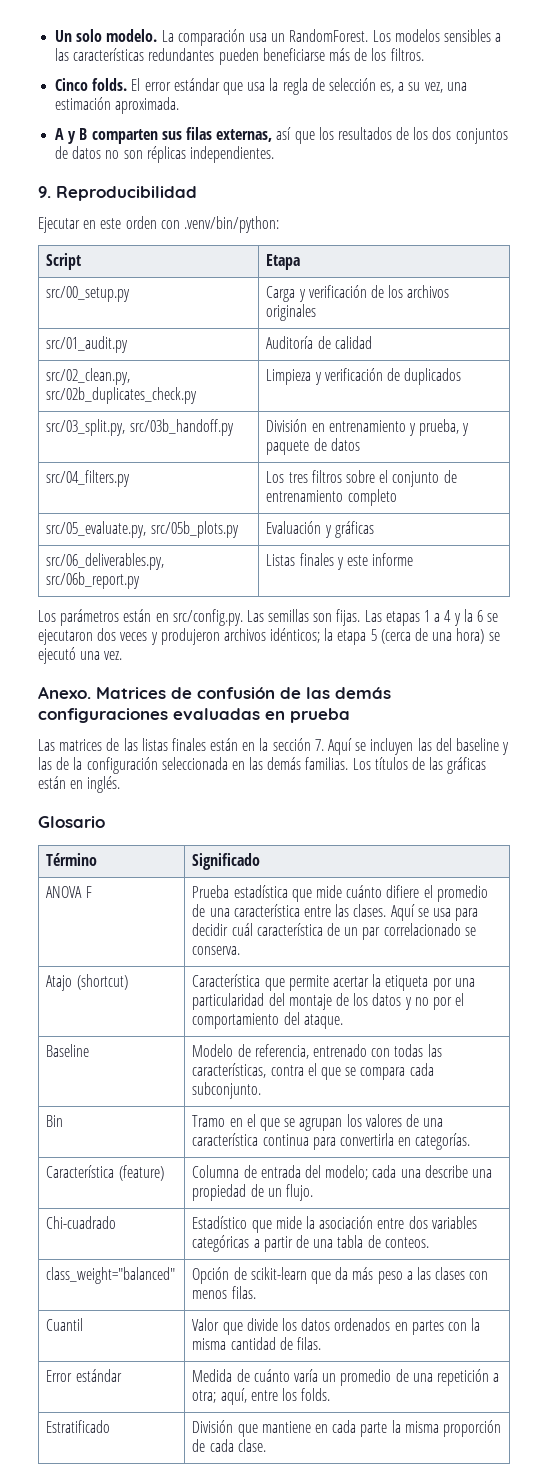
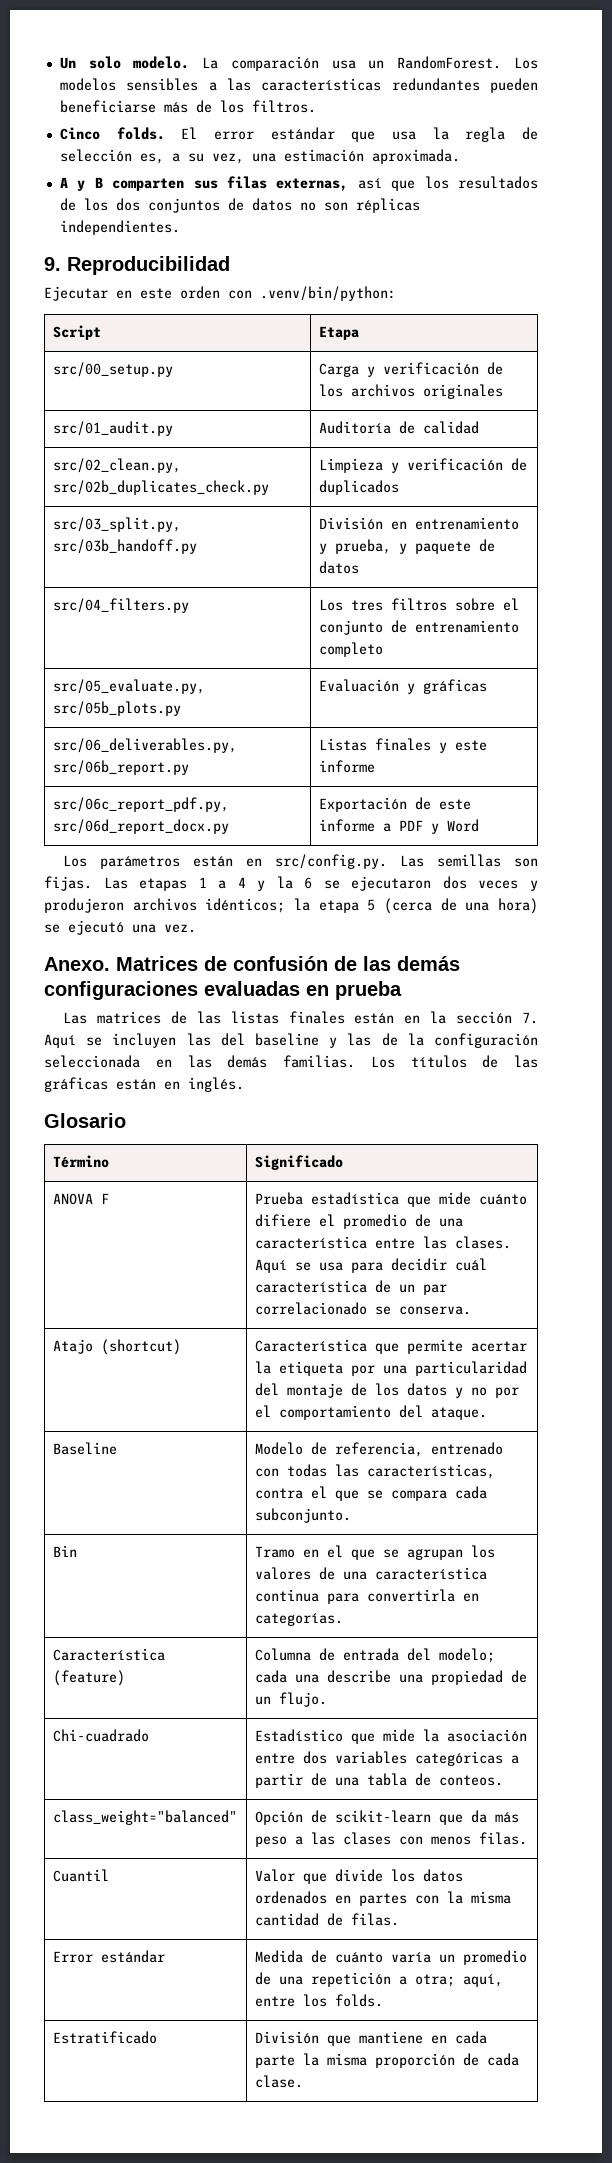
(414, 559) none -> [52,797,229,812] [52,819,229,834] [318,797,471,812] [318,819,479,834] // src/06c_report_pdf.py, src/06d_report_docx.py | Exportación de este informe a PDF y Word

